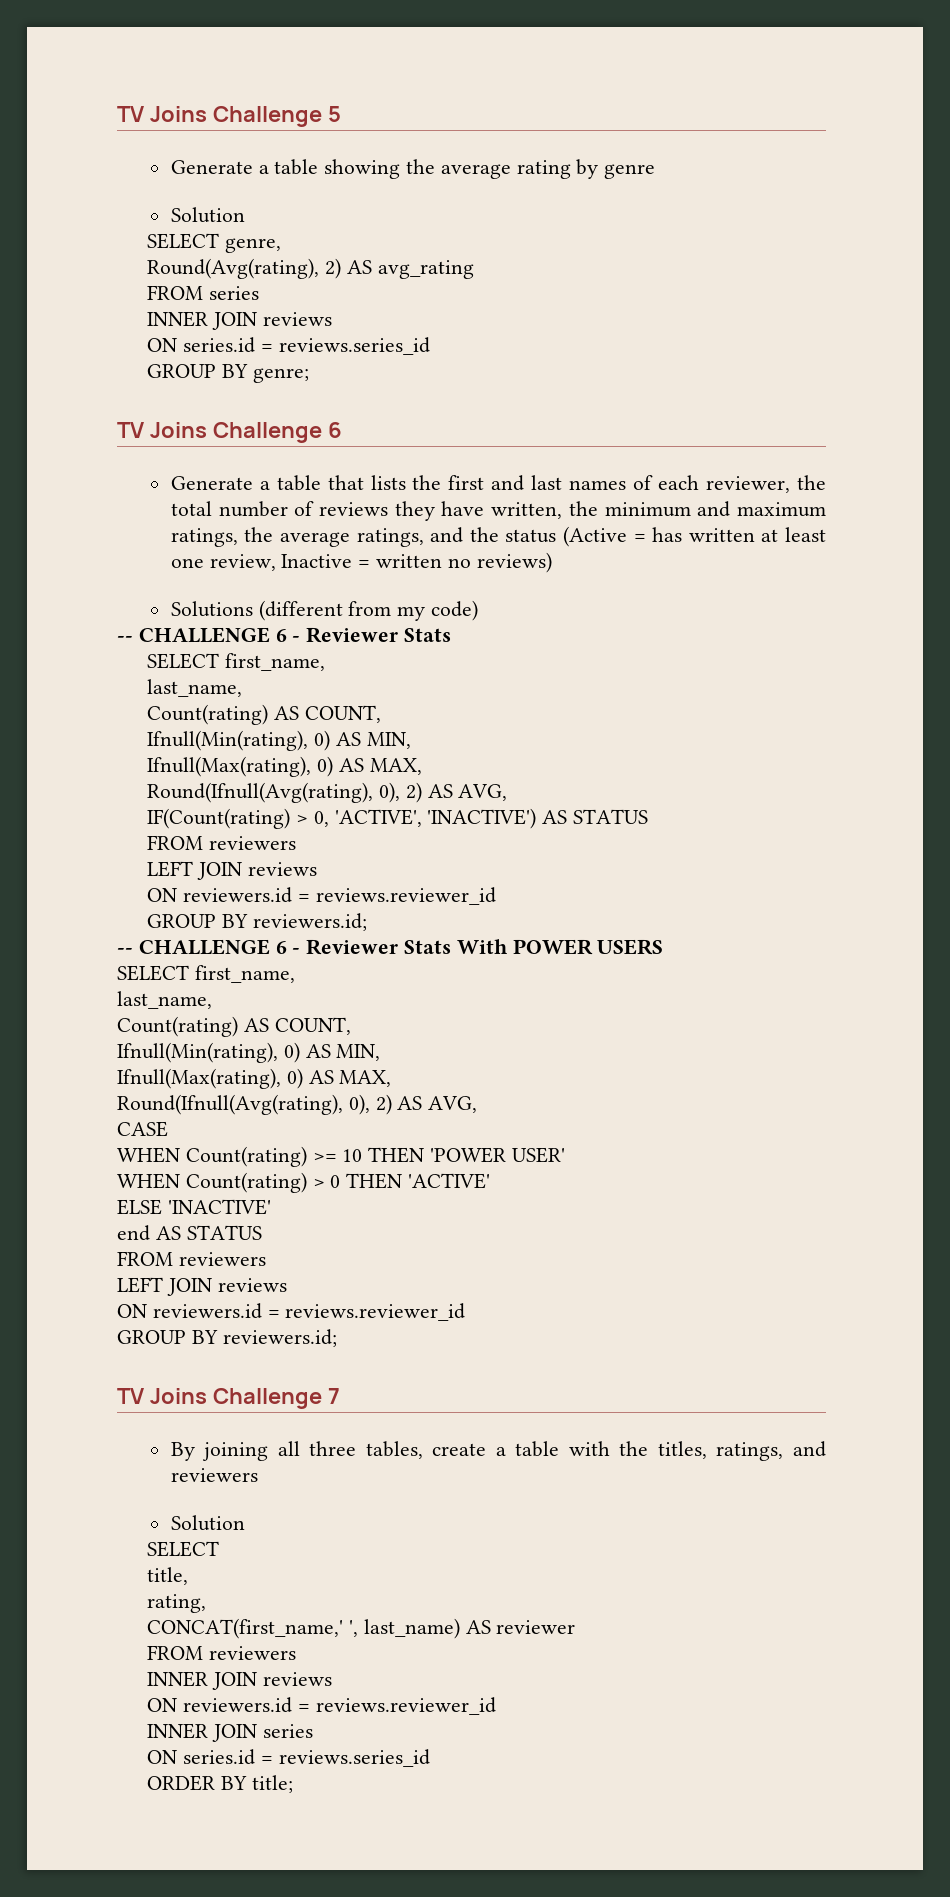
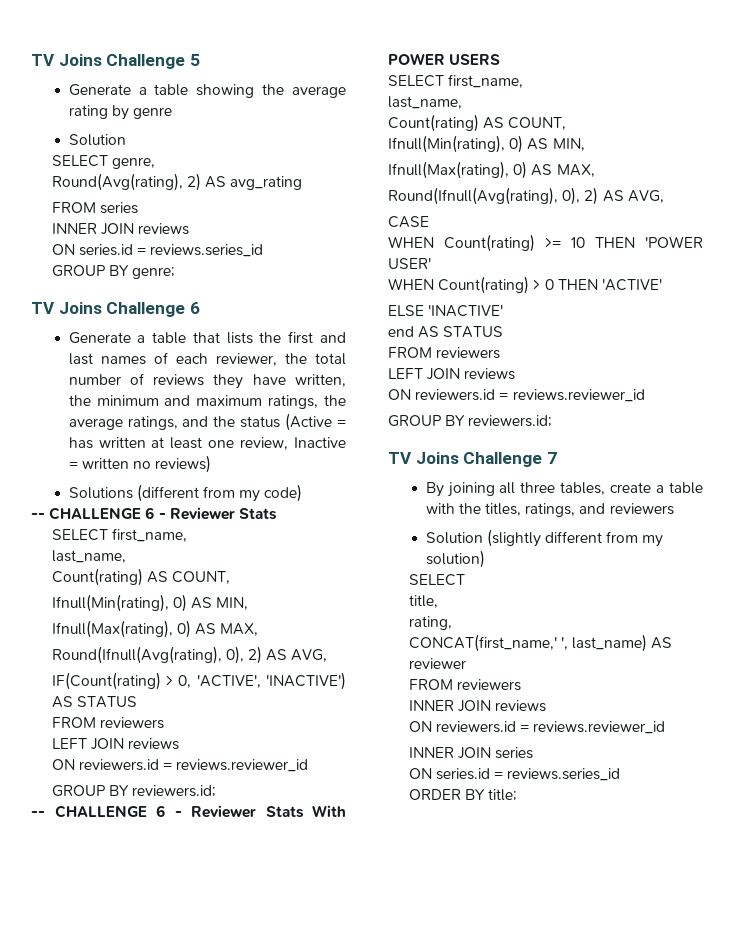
(245, 1523) none -> [486,529,664,547] [425,550,485,568] (slightly different from my solution)

